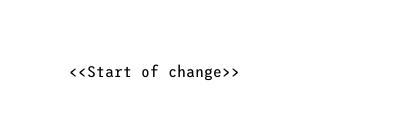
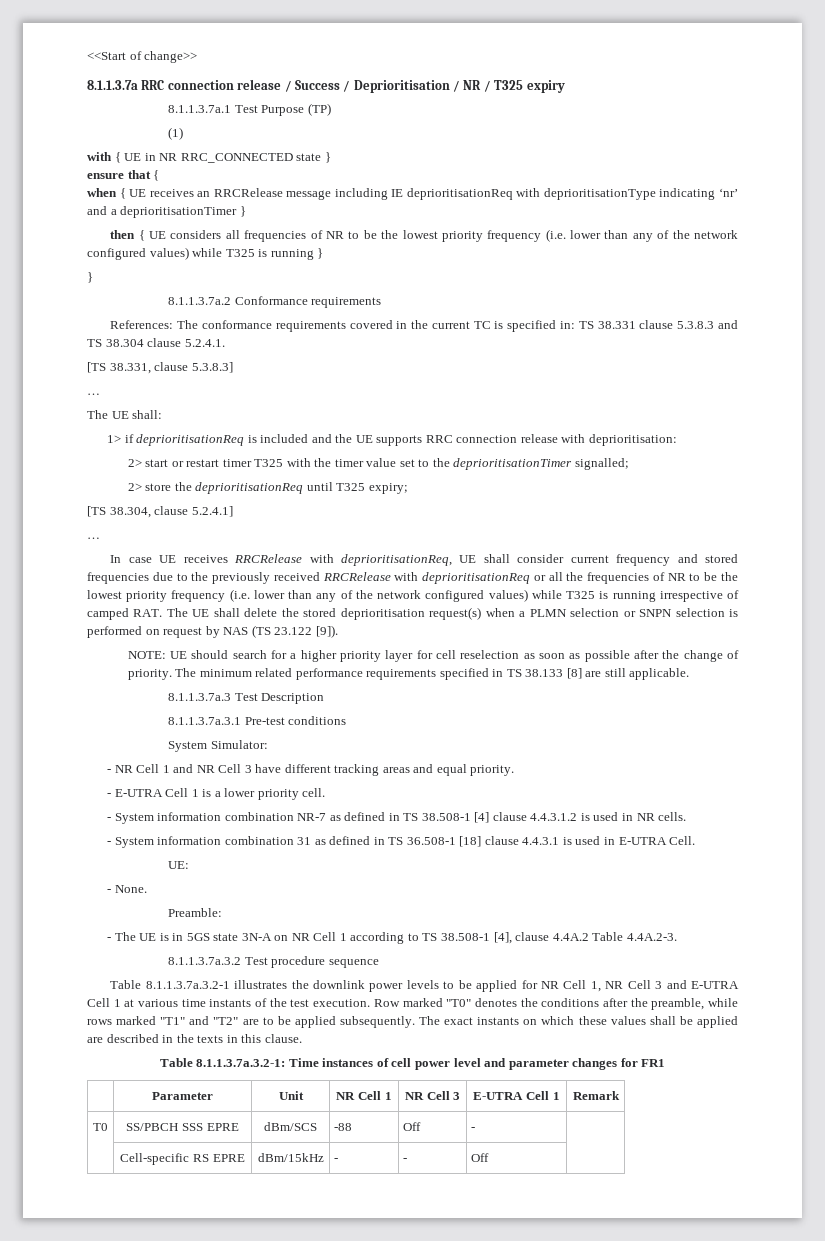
(240, 72) none -> [87,79,565,93] [168,103,331,116] [168,127,184,140] [87,152,331,163] [87,170,160,181] [87,188,738,200] [87,206,246,218] [110,229,738,242] [87,247,324,260] [87,272,93,283] [168,296,382,308] [110,320,738,332] [87,338,225,347] [87,362,233,374] [87,393,100,395] [87,410,163,419] [107,434,677,446] [127,458,629,470] [127,482,408,494] [87,506,233,518] [87,537,100,539] [110,554,738,566] [87,572,738,584] [87,589,740,602] [87,607,739,620] [87,625,338,638] [127,650,739,662] [127,668,690,680] [168,693,325,704] [168,716,347,725] [168,740,268,752] [107,764,515,776] [107,788,326,800] [107,812,687,824] [107,836,696,848] [168,861,190,869] [107,885,147,893] [168,908,223,917] [107,932,677,944] [168,956,379,968] [110,980,740,992] [87,998,739,1010] [87,1016,738,1028] [87,1034,302,1043] [159,1058,666,1070] [152,1092,213,1100] [278,1091,304,1100] [336,1091,392,1100] [404,1091,461,1100] [473,1091,560,1100] [572,1091,620,1100] [93,1123,108,1131] [126,1123,239,1131] [264,1122,317,1131] [334,1123,353,1131] [403,1122,422,1131] [471,1127,476,1131] [120,1153,245,1165] [257,1153,324,1162] [334,1158,339,1162] [403,1158,408,1162] [471,1153,490,1162] // 8.1.1.3.7a RRC connection release / Success / Deprioritisation / NR / T325 expiry // 8.1.1.3.7a.1 Test Purpose (TP) // (1) // with { UE in NR RRC_CONNECTED state } // ensure that { // when { UE receives an RRCRelease message including IE deprioritisationReq with deprioritisationType indicating ‘nr’ and a deprioritisationTimer } // then { UE considers all frequencies of NR to be the lowest priority frequency (i.e. lower than any of the network configured values) while T325 is running } // } // 8.1.1.3.7a.2 Conformance requirements // References: The conformance requirements covered in the current TC is specified in: TS 38.331 clause 5.3.8.3 and TS 38.304 clause 5.2.4.1. // [TS 38.331, clause 5.3.8.3] // … // The UE shall: // 1> if deprioritisationReq is included and the UE supports RRC connection release with deprioritisation: // 2> start or restart timer T325 with the timer value set to the deprioritisationTimer signalled; // 2> store the deprioritisationReq until T325 expiry; // [TS 38.304, clause 5.2.4.1] // … // In case UE receives RRCRelease with deprioritisationReq, UE shall consider current frequency and stored frequencies due to the previously received RRCRelease with deprioritisationReq or all the frequencies of NR to be the lowest priority frequency (i.e. lower than any of the network configured values) while T325 is running irrespective of camped RAT. The UE shall delete the stored deprioritisation request(s) when a PLMN selection or SNPN selection is performed on request by NAS (TS 23.122 [9]). // NOTE: UE should search for a higher priority layer for cell reselection as soon as possible after the change of priority. The minimum related performance requirements specified in TS 38.133 [8] are still applicable. // 8.1.1.3.7a.3 Test Description // 8.1.1.3.7a.3.1 Pre-test conditions // System Simulator: // - NR Cell 1 and NR Cell 3 have different tracking areas and equal priority. // - E-UTRA Cell 1 is a lower priority cell. // - System information combination NR-7 as defined in TS 38.508-1 [4] clause 4.4.3.1.2 is used in NR cells. // - System information combination 31 as defined in TS 36.508-1 [18] clause 4.4.3.1 is used in E-UTRA Cell. // UE: // - None. // Preamble: // - The UE is in 5GS state 3N-A on NR Cell 1 according to TS 38.508-1 [4], clause 4.4A.2 Table 4.4A.2-3. // 8.1.1.3.7a.3.2 Test procedure sequence // Table 8.1.1.3.7a.3.2-1 illustrates the downlink power levels to be applied for NR Cell 1, NR Cell 3 and E-UTRA Cell 1 at various time instants of the test execution. Row marked "T0" denotes the conditions after the preamble, while rows marked "T1" and "T2" are to be applied subsequently. The exact instants on which these values shall be applied are described in the texts in this clause. // Table 8.1.1.3.7a.3.2-1: Time instances of cell power level and parameter changes for FR1 // | Parameter | Unit | NR Cell 1 | NR Cell 3 | E-UTRA Cell 1 | Remark // T0 | SS/PBCH SSS EPRE | dBm/SCS | -88 | Off | - | // | Cell-specific RS EPRE | dBm/15kHz | - | - | Off |

